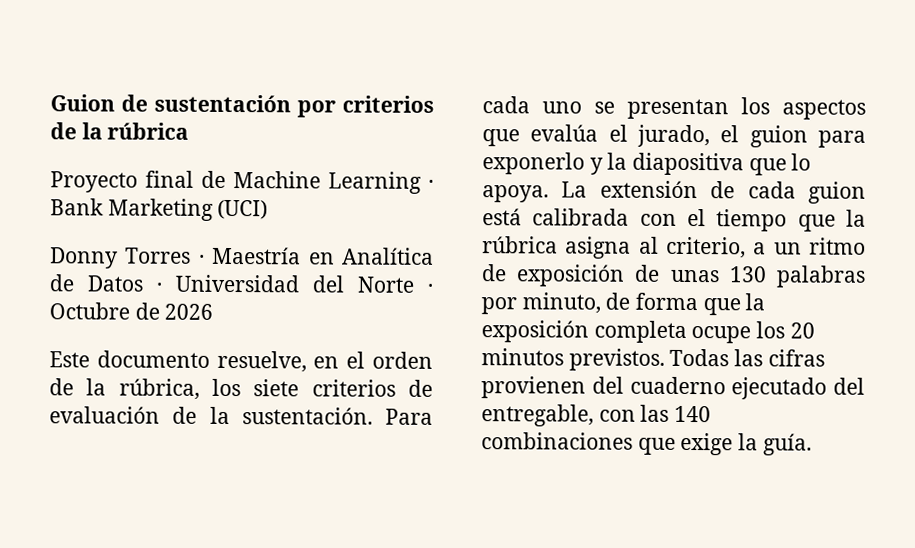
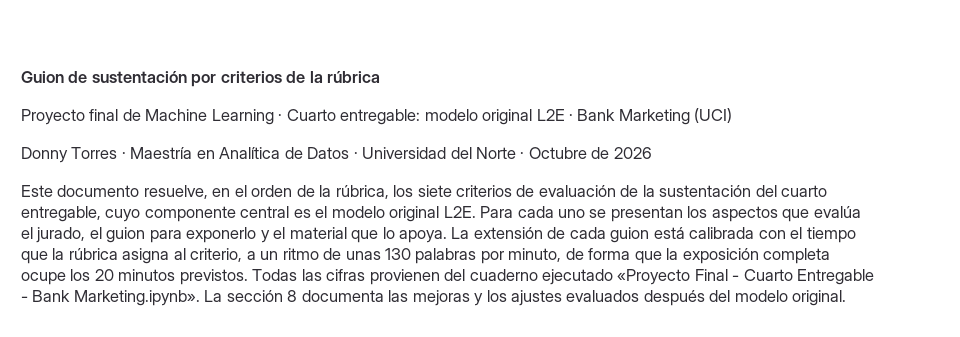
(434, 184) none -> [286,109,574,125] Cuarto entregable: modelo original L2E ·
[241,407,373,425] sustentación. -> [659,185,828,197] [21,206,476,222] sustentación del cuarto entregable, cuyo componente central es el modelo original L2E.
[607,152,745,176] la diapositiva -> [273,227,347,239] el material
[516,264,661,287] exposición de -> (342, 254) none
[833,377,865,395] [481,404,712,427] [481,432,812,456] del entregable, con las 140 combinaciones que exige la guía. -> [617,269,875,285] [21,290,847,306] «Proyecto Final - Cuarto Entregable - Bank Marketing.ipynb». La sección 8 documenta las mejoras y los ajustes evaluados después del modelo original.

